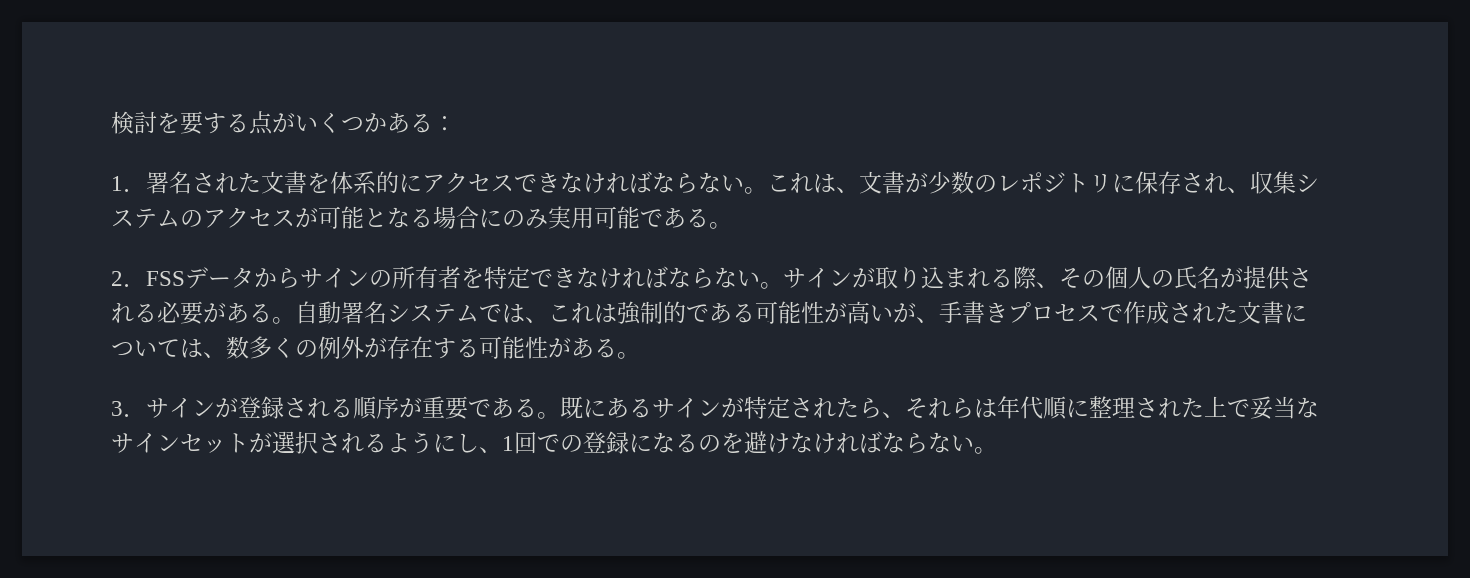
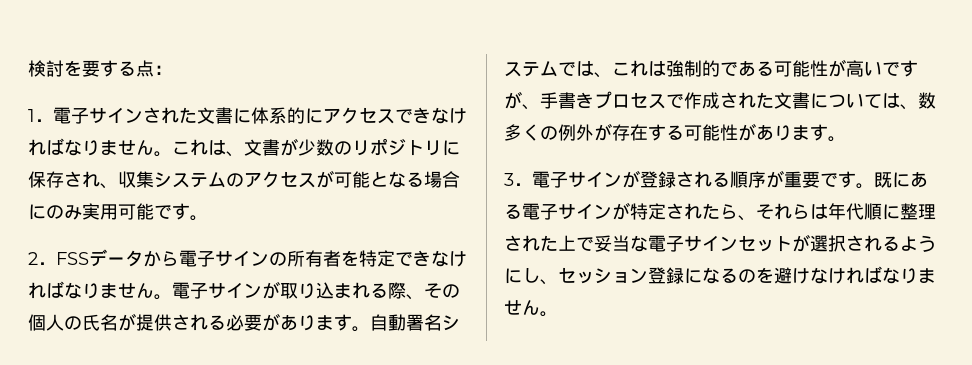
[272,113,433,133] がいくつかある -> (154, 68) none
[146,171,330,194] 署名された文書を -> [53,107,251,124] 電子サインされた文書に
[675,172,744,193] らない -> [82,140,154,156] りません
[997,175,1020,191] レ -> [352,140,370,156] リ
[663,208,709,228] ある -> [172,203,190,220] す
(300, 278) none -> [179,250,215,267] 電子
[691,267,783,289] らない。 -> [82,282,208,300] りません。電子
[249,303,272,323] る -> [298,314,352,331] ります
(893, 313) none -> [882,60,918,77] です
[594,338,617,358] る -> [774,124,828,141] ります
(146, 415) none -> [532,171,568,188] 電子
[491,398,537,418] ある -> [838,171,856,188] す
(652, 408) none -> [522,203,558,220] 電子
(1319, 407) none -> [648,235,684,252] 電子
[502,432,583,454] 1回での -> [558,267,648,284] セッション
[905,432,974,453] らない -> [900,268,936,284] [504,300,540,315] りません

